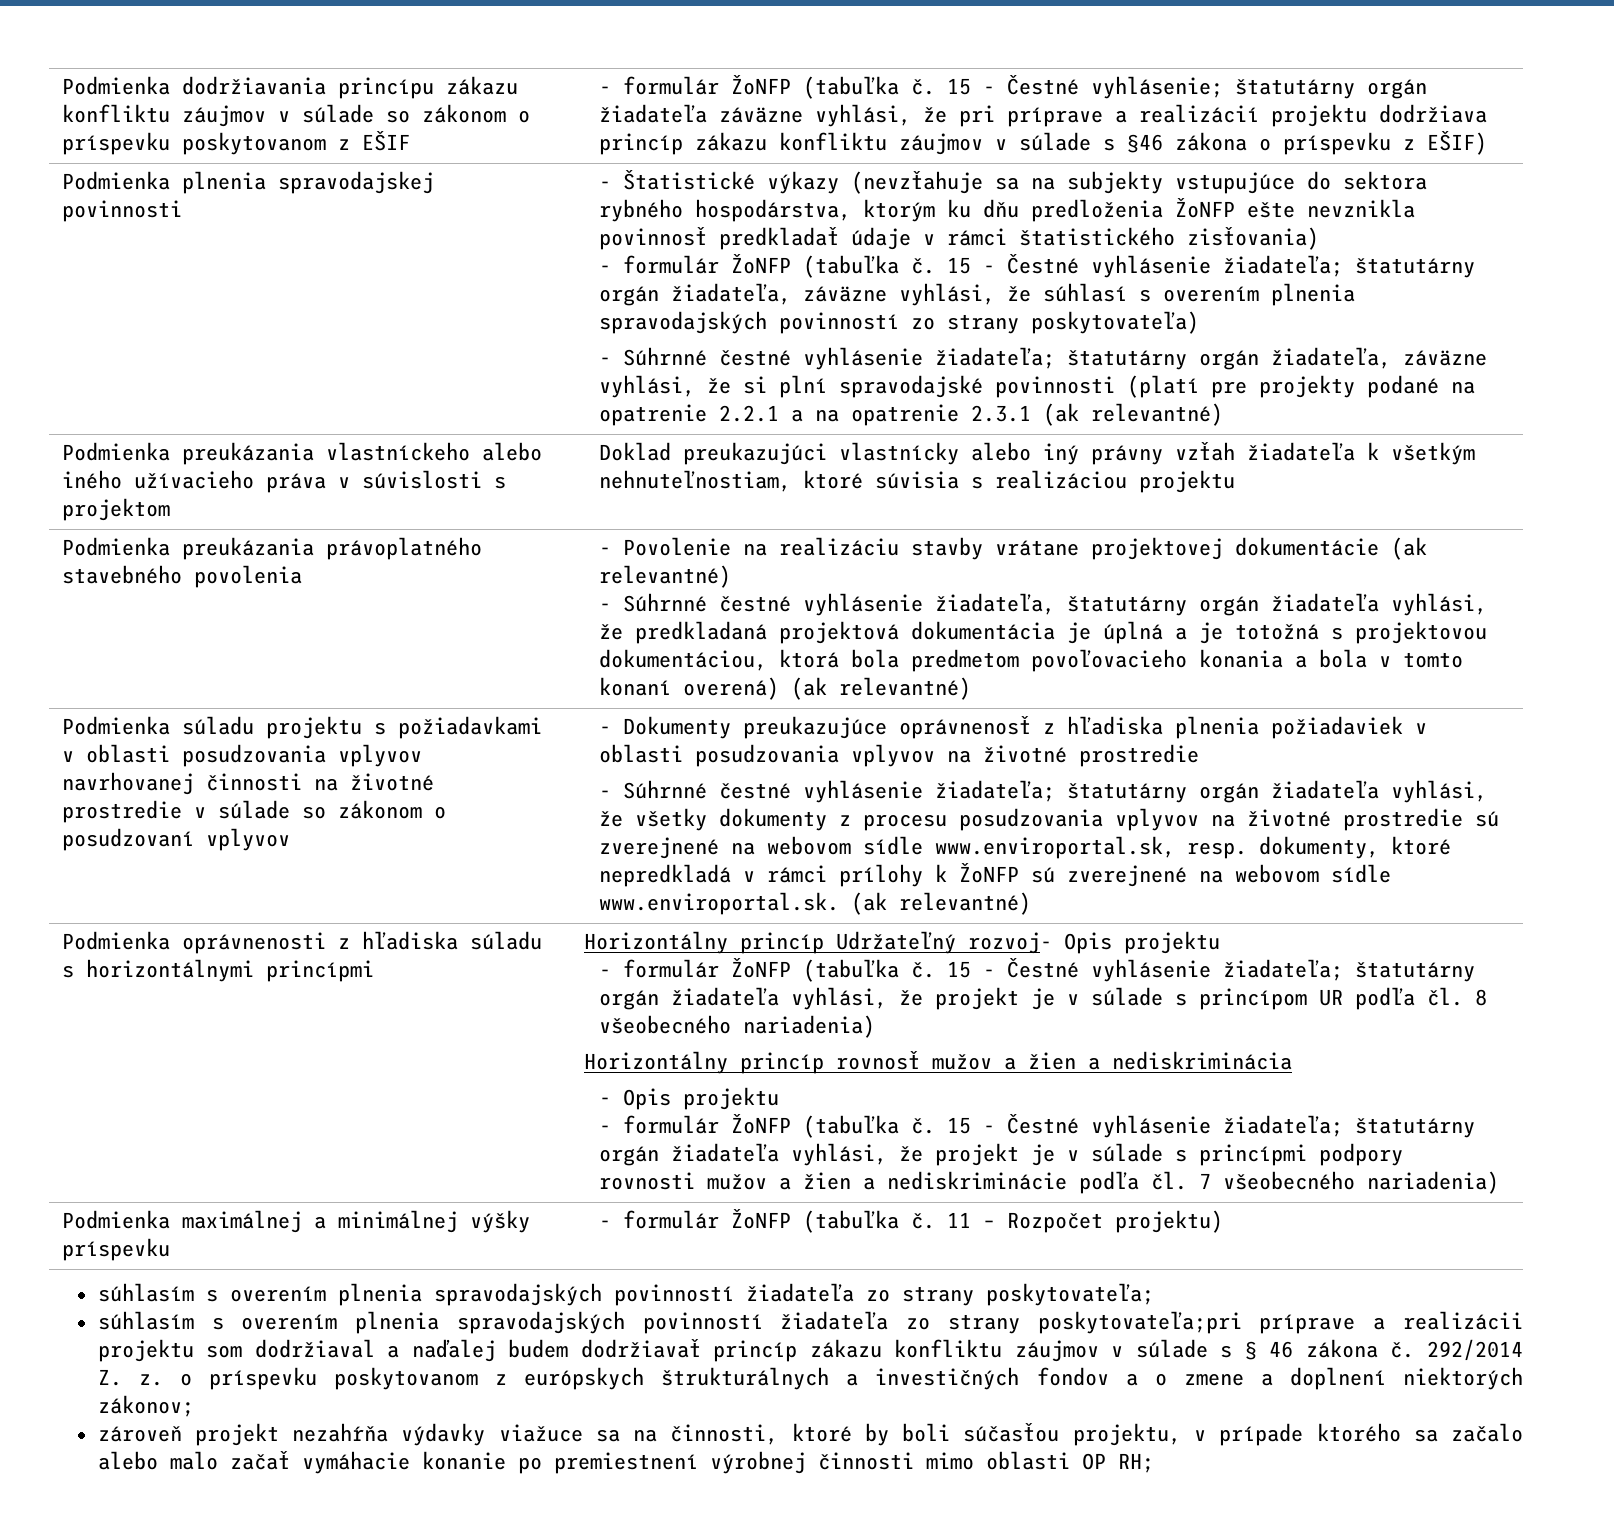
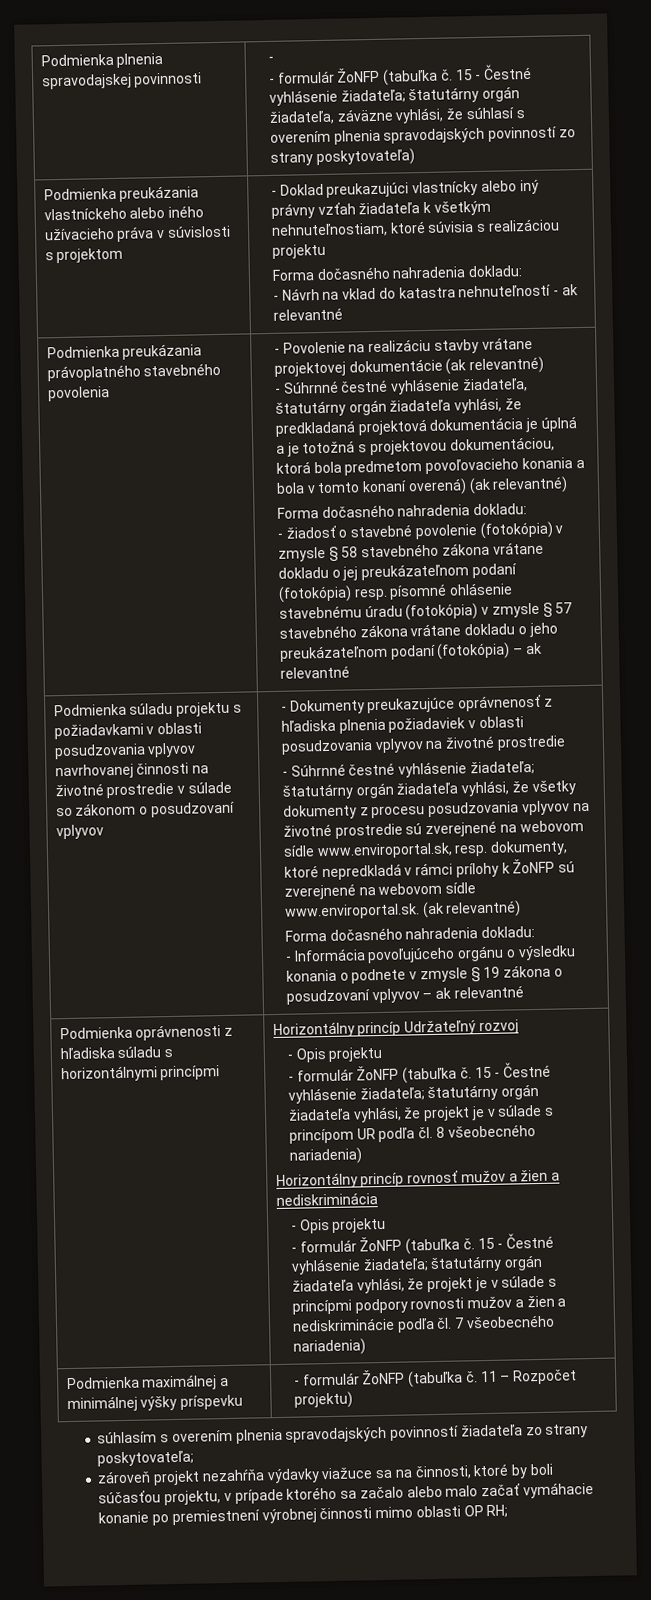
[61,76,518,99] [61,104,530,127] [61,131,410,155] [598,75,1427,99] [598,104,1487,127] [598,131,1487,155] [61,171,434,194] [61,200,182,222] [598,170,1427,194] [598,198,1415,222] [598,227,1319,250] Podmienka dodržiavania princípu zákazu konfliktu záujmov v súlade so zákonom o príspevku poskytovanom z EŠIF | - formulár ŽoNFP (tabuľka č. 15 - Čestné vyhlásenie; štatutárny orgán žiadateľa záväzne vyhlási, že pri príprave a realizácií projektu dodržiava princíp zákazu konfliktu záujmov v súlade s §46 zákona o príspevku z EŠIF) // Podmienka plnenia spravodajskej povinnosti | - Štatistické výkazy (nevzťahuje sa na subjekty vstupujúce do sektora rybného hospodárstva, ktorým ku dňu predloženia ŽoNFP ešte nevznikla povinnosť predkladať údaje v rámci štatistického zisťovania) -> [40,52,164,68] [41,72,203,90] [267,56,274,62] Podmienka plnenia spravodajskej povinnosti | -
[598,347,1487,370] [598,375,1475,398] [598,403,1223,426] // - Súhrnné čestné vyhlásenie žiadateľa; štatutárny orgán žiadateľa, záväzne vyhlási, že si plní spravodajské povinnosti (platí pre projekty podané na opatrenie 2.2.1 a na opatrenie 2.3.1 (ak relevantné) -> (415, 157) none
(170, 509) none -> [270,190,277,196] -
(1235, 481) none -> [271,265,523,281] [272,284,579,301] [272,307,343,321] // Forma dočasného nahradenia dokladu: // - Návrh na vklad do katastra nehnuteľností - ak relevantné
(971, 688) none -> [276,503,528,519] [276,521,564,540] [277,541,544,562] [277,563,517,581] [277,582,514,603] [278,602,573,621] [278,622,558,639] [279,642,542,662] [279,665,350,679] // Forma dočasného nahradenia dokladu: // - žiadosť o stavebné povolenie (fotokópia) v zmysle § 58 stavebného zákona vrátane dokladu o jej preukázateľnom podaní (fotokópia) resp. písomné ohlásenie stavebnému úradu (fotokópia) v zmysle § 57 stavebného zákona vrátane dokladu o jeho preukázateľnom podaní (fotokópia) – ak relevantné
(1031, 903) none -> [284,925,536,942] [285,945,576,964] [285,964,564,984] [285,985,524,1005] // Forma dočasného nahradenia dokladu: // - Informácia povoľujúceho orgánu o výsledku konania o podnete v zmysle § 19 zákona o posudzovaní vplyvov – ak relevantné
[967,932,1052,954] rozvoj- -> [478,1019,519,1035] [286,1054,293,1060] rozvoj // -
[97,1311,1523,1334] [97,1339,1524,1362] [97,1367,1523,1390] [97,1395,194,1417] // súhlasím s overením plnenia spravodajských povinností žiadateľa zo strany poskytovateľa;pri príprave a realizácii projektu som dodržiaval a naďalej budem dodržiavať princíp zákazu konfliktu záujmov v súlade s § 46 zákona č. 292/2014 Z. z. o príspevku poskytovanom z európskych štrukturálnych a investičných fondov a o zmene a doplnení niektorých zákonov; -> (195, 1458) none

